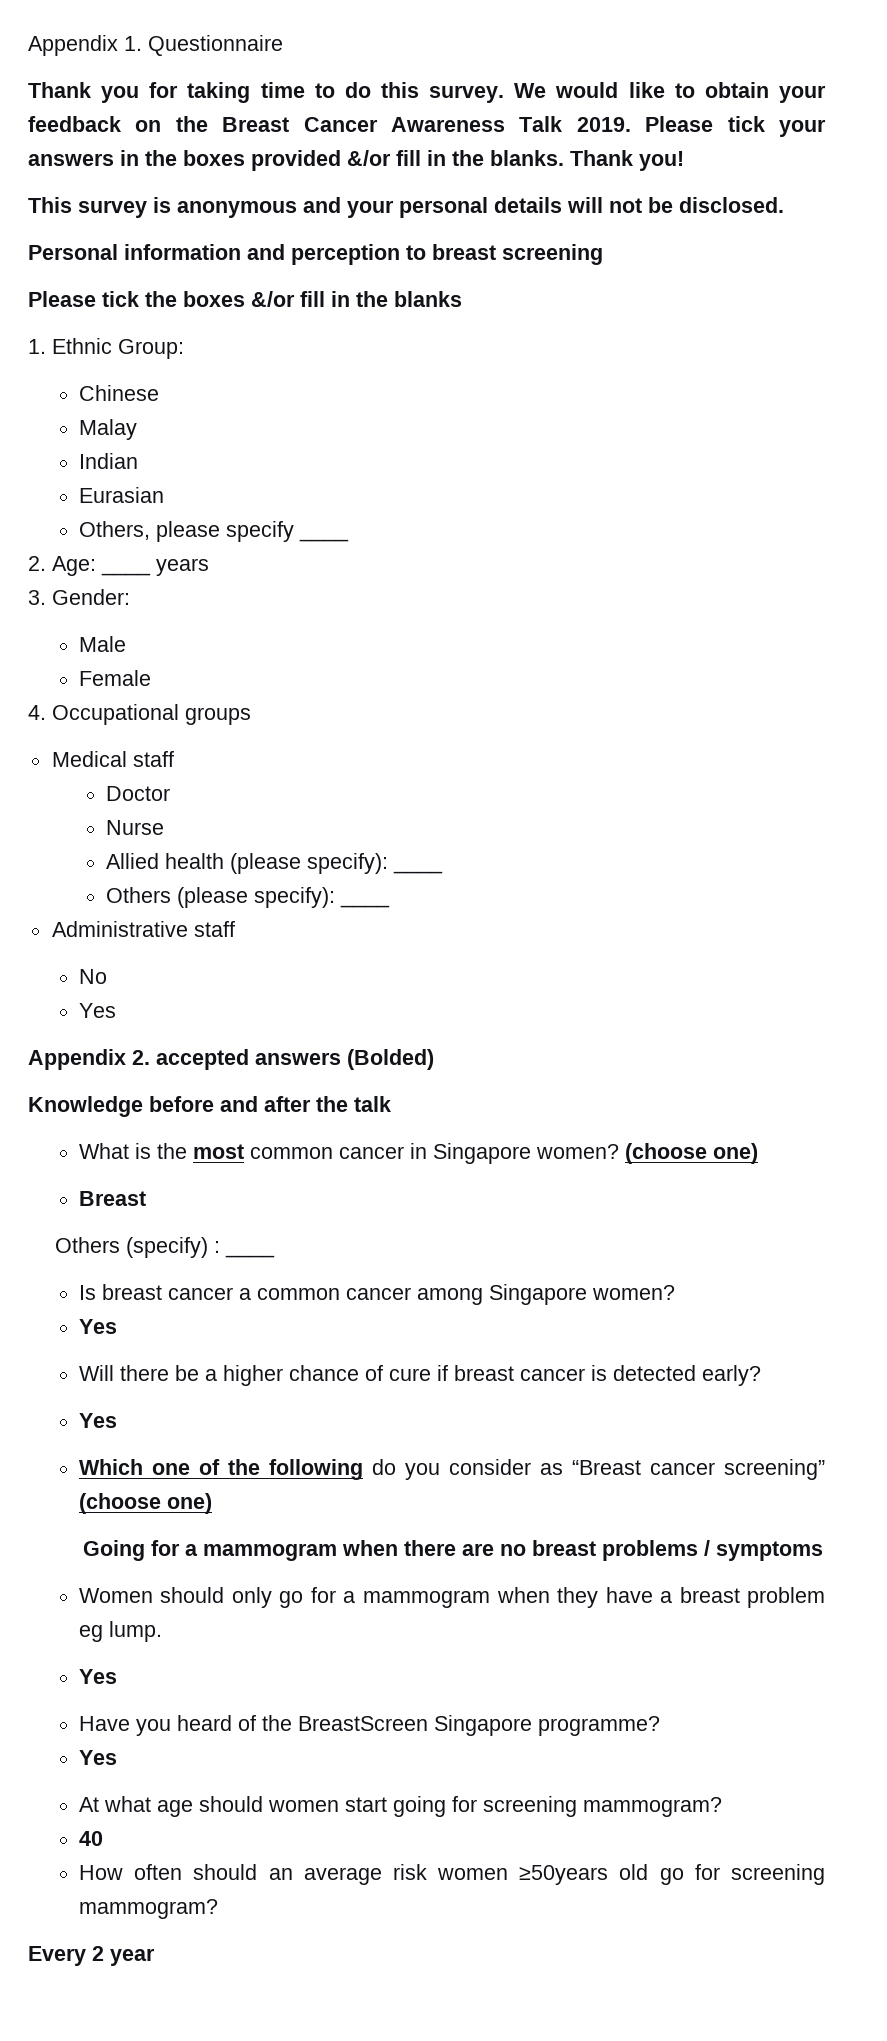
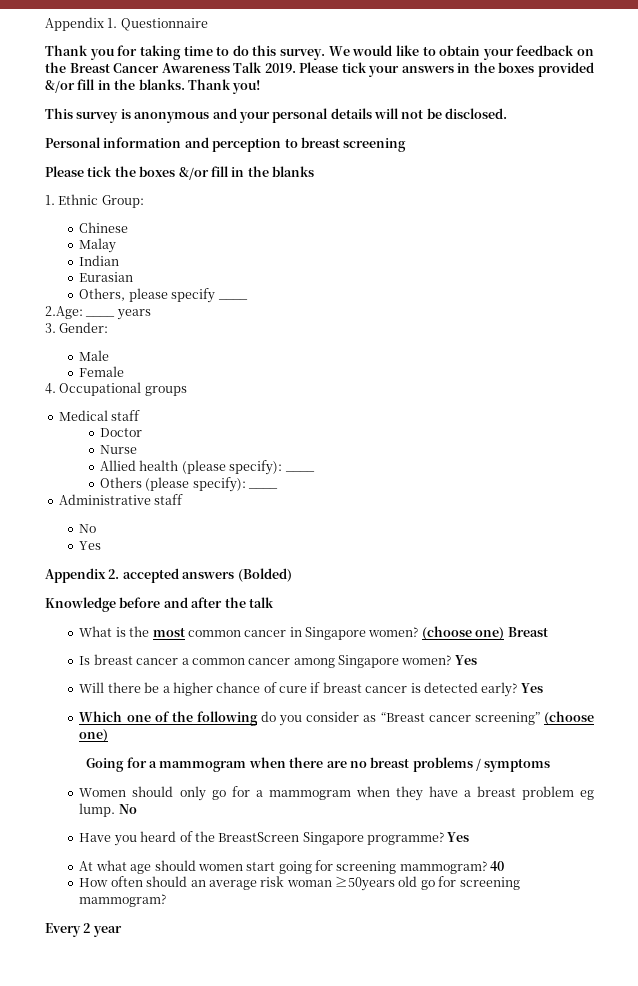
[28,556,96,576] 2. Age: -> [45,306,83,319] 2.Age:
[78,1191,146,1206] [55,1237,221,1258] [225,1253,276,1258] // Breast // Others (specify) : ____ -> [507,627,548,637] Breast
(675, 1292) // -> (452, 660) none
(761, 1375) // -> (518, 689) none
[78,1669,117,1684] // Yes -> [118,804,137,814] No
(660, 1726) // -> (445, 838) none
(722, 1807) // -> (487, 867) none
[437,1868,509,1880] women -> [286,880,332,887] woman

